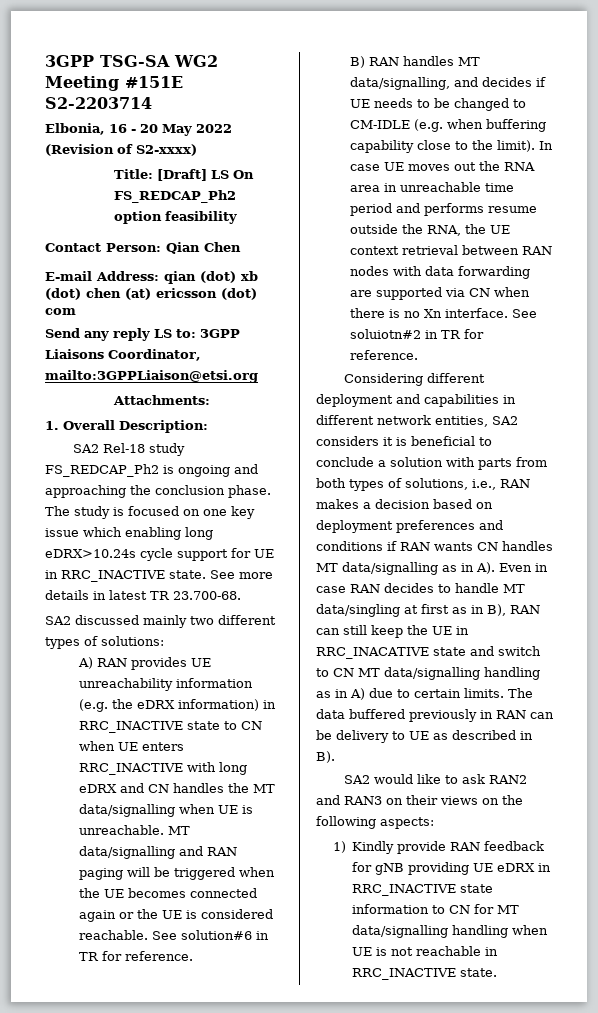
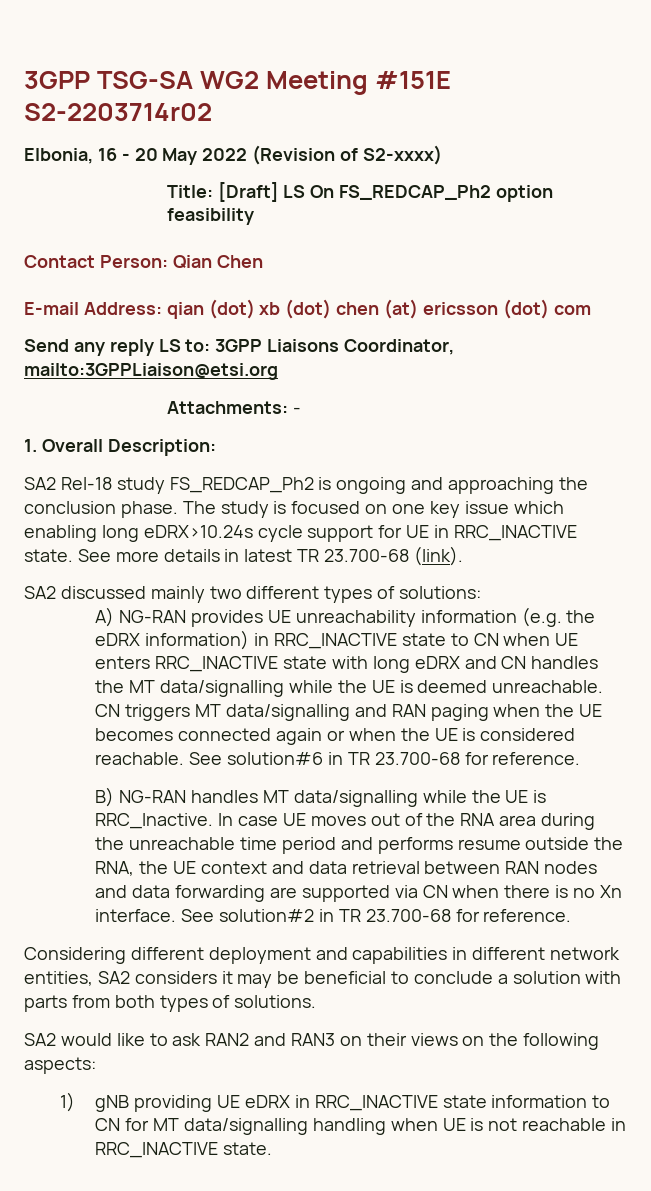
[45,97,152,109] S2-2203714 -> [24,103,212,121] S2-2203714r02
(210, 400) none -> [292,407,301,414] -
[173,591,241,600] 23.700-68. -> [324,546,463,566] 23.700-68 (link).
[97,658,128,667] RAN -> [119,610,187,623] NG-RAN
(184, 769) none -> [283,656,328,669] state
[179,804,254,814] [79,825,165,835] when UE is unreachable. -> [288,680,604,693] [95,704,191,721] while the UE is deemed unreachable. CN triggers
[127,867,236,880] will be triggered -> (489, 712) none
(135, 915) none -> [348,728,396,741] when
(100, 956) none -> [374,752,460,765] 23.700-68
[369,56,481,66] [350,77,547,90] [350,98,527,111] [350,119,547,132] [350,140,536,153] RAN handles MT data/signalling, and decides if UE needs to be changed to CM-IDLE (e.g. when buffering capability close to the limit). -> [119,790,547,807] [95,813,214,829] NG-RAN handles MT data/signalling while the UE is RRC_Inactive.
(477, 166) none -> [404,813,423,826] of
[384,183,398,192] in -> [540,813,595,830] [95,837,125,850] during the
(400, 250) none -> [271,861,347,874] and data
[393,266,423,276] with -> [95,885,128,898] and
[350,329,462,339] soluiotn#2 in TR -> [219,909,451,922] solution#2 in TR 23.700-68
[396,437,407,446] is -> [237,971,300,988] may be
[405,478,530,490] [316,499,493,509] [316,520,503,533] [316,541,553,551] [316,562,548,575] [316,583,525,593] [316,604,540,617] [316,625,469,638] [316,646,541,659] [316,667,540,680] [316,688,533,700] [316,709,554,722] [316,730,533,743] [316,751,335,763] solutions, i.e., RAN makes a decision based on deployment preferences and conditions if RAN wants CN handles MT data/signalling as in A). Even in case RAN decides to handle MT data/singling at first as in B), RAN can still keep the UE in RRC_INACATIVE state and switch to CN MT data/signalling handling as in A) due to certain limits. The data buffered previously in RAN can be delivery to UE as described in B). -> [234,995,317,1008] solutions.
[352,841,545,854] [352,862,373,872] Kindly provide RAN feedback for -> (75, 1102) none

